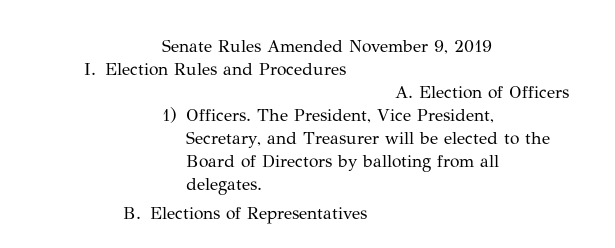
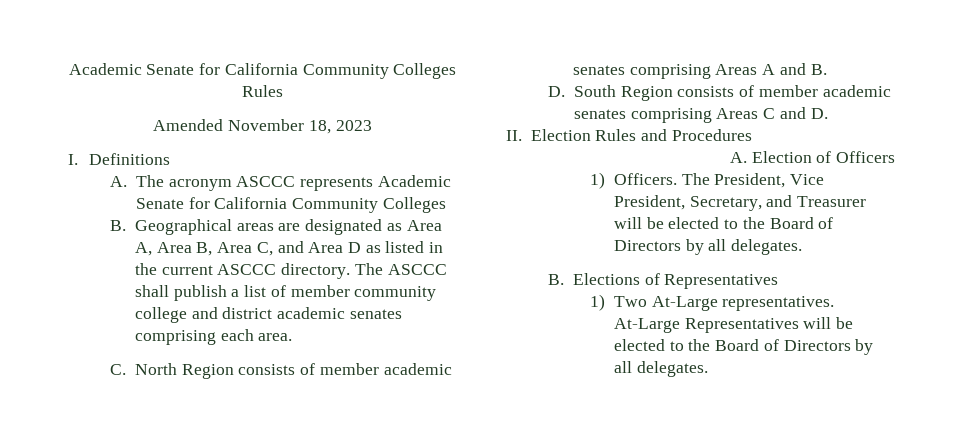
[161,39,261,52] Senate Rules -> [68,63,457,79] [242,85,283,97] Academic Senate for California Community Colleges Rules //
[433,40,492,54] [84,63,96,75] 9, 2019 // I. -> [308,120,372,134] [68,153,171,165] [110,175,451,191] [135,197,446,213] [110,219,442,235] [134,241,444,256] [134,263,447,279] [134,285,437,301] [134,307,402,323] [134,329,293,345] [110,363,452,379] [572,63,827,79] [548,85,891,101] [573,107,828,123] [506,130,522,141] 18, 2023 // I. Definitions // A. The acronym ASCCC represents Academic Senate for California Community Colleges // B. Geographical areas are designated as Area A, Area B, Area C, and Area D as listed in the current ASCCC directory. The ASCCC shall publish a list of member community college and district academic senates comprising each area. // C. North Region consists of member academic senates comprising Areas A and B. // D. South Region consists of member academic senates comprising Areas C and D. // II.
[362,155,475,172] balloting from -> (704, 247) none
(367, 215) none -> [590,294,835,311] [613,317,854,333] [613,339,874,355] [613,361,708,377] // 1) Two At-Large representatives. At-Large Representatives will be elected to the Board of Directors by all delegates.

